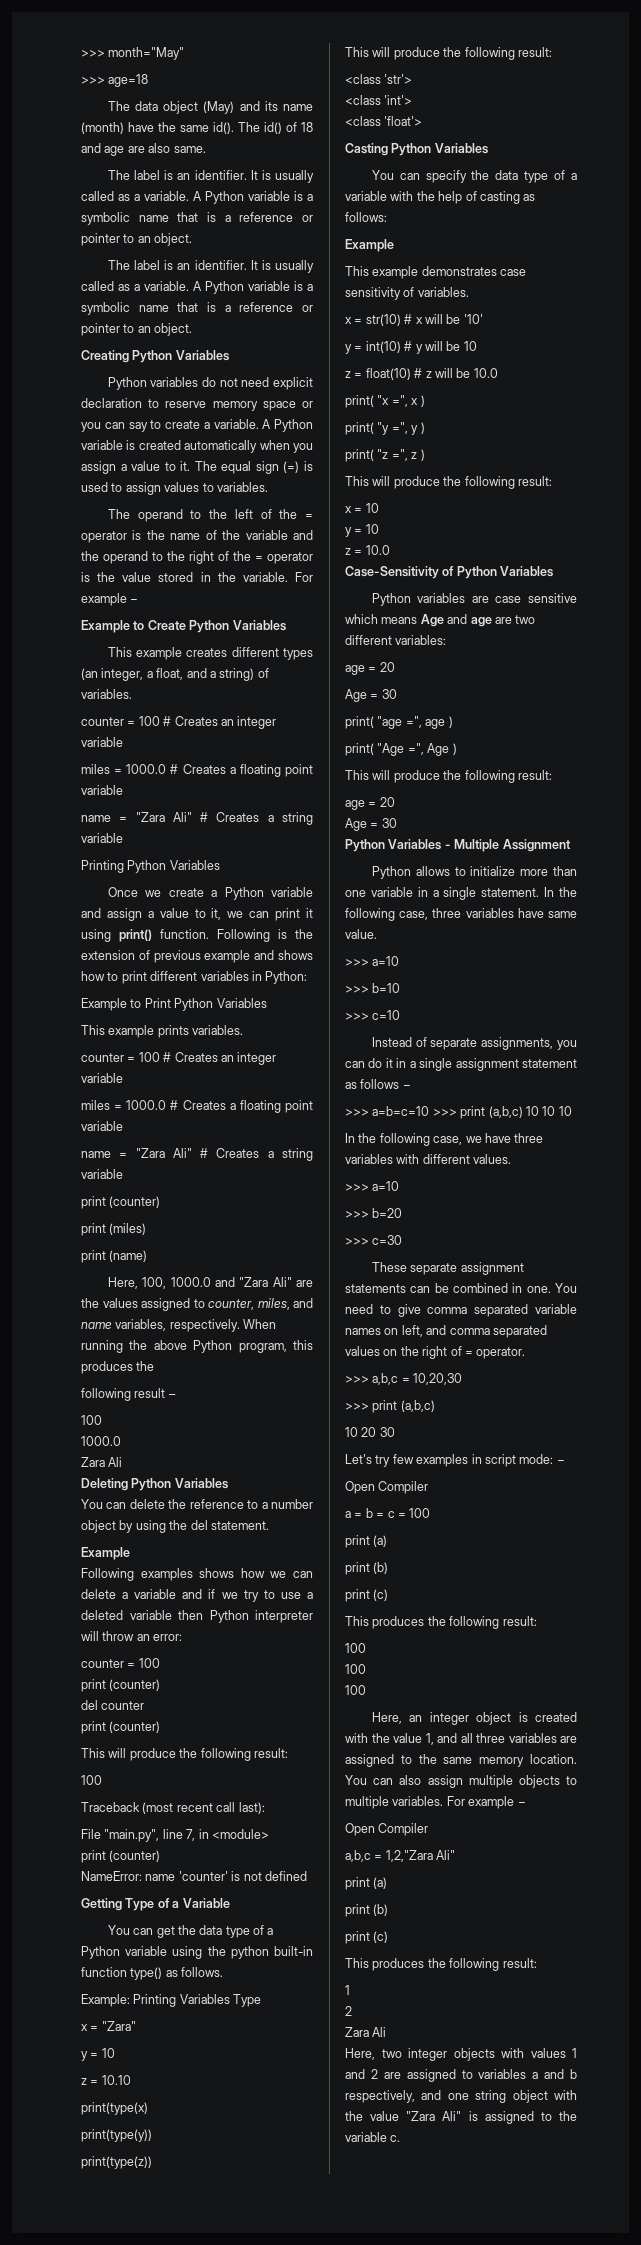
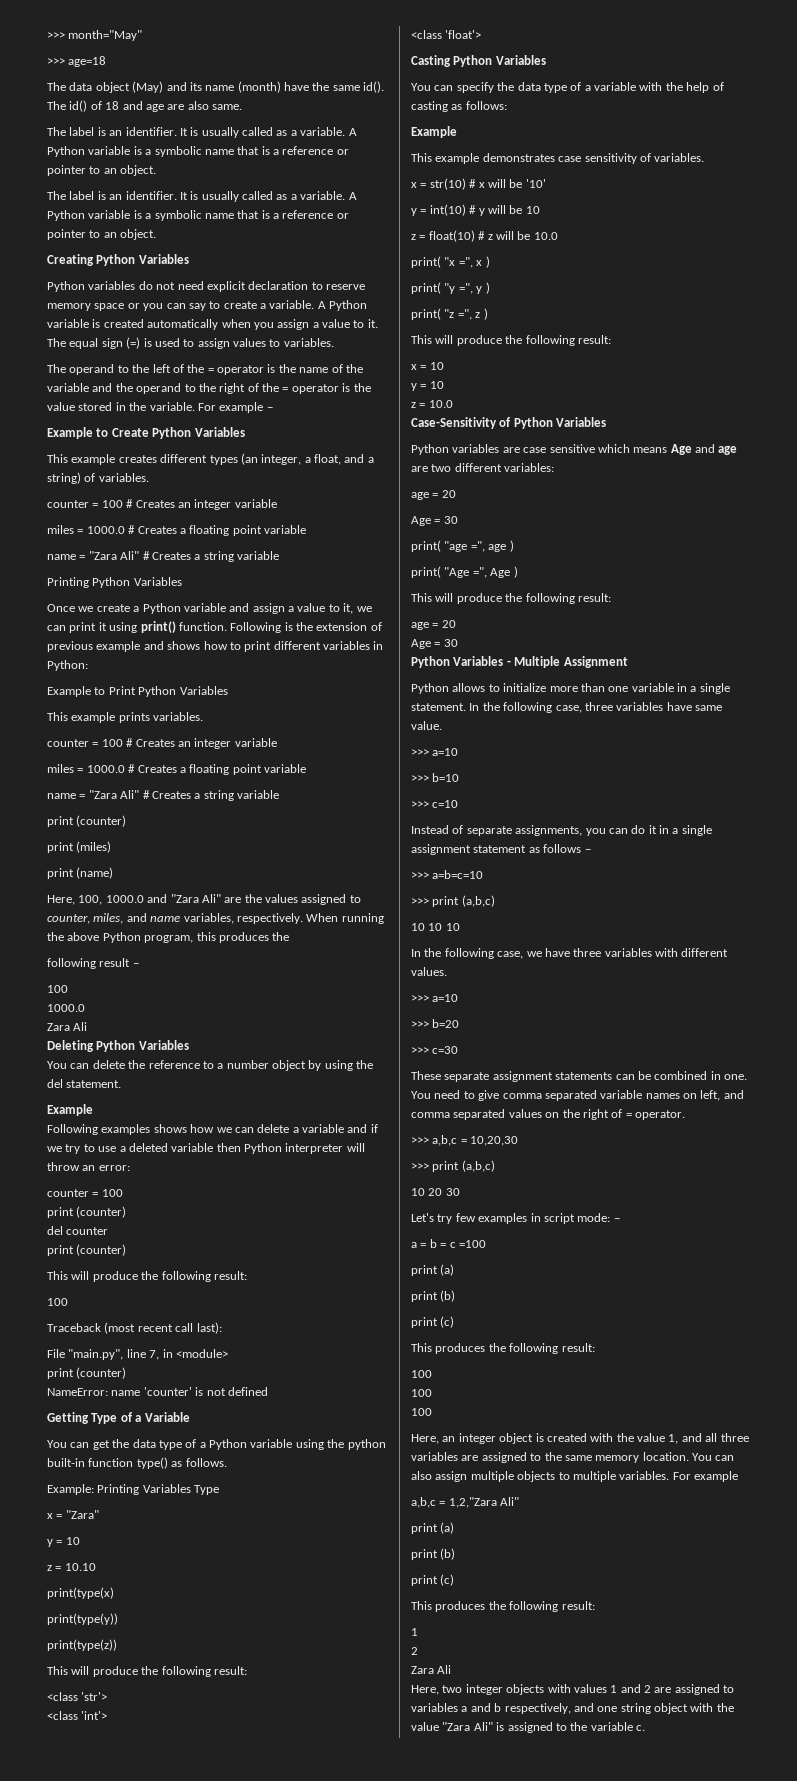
[432,1106,523,1119] >>> print (a,b,c) -> [411,895,495,907] // >>> print (a,b,c) //
[345,1481,429,1494] // Open Compiler -> (620, 1220) none
[397,1508,431,1518] = 100 -> [458,1240,486,1248] =100
[517,1802,526,1806] [345,1823,429,1836] − // Open Compiler -> (738, 1476) none

